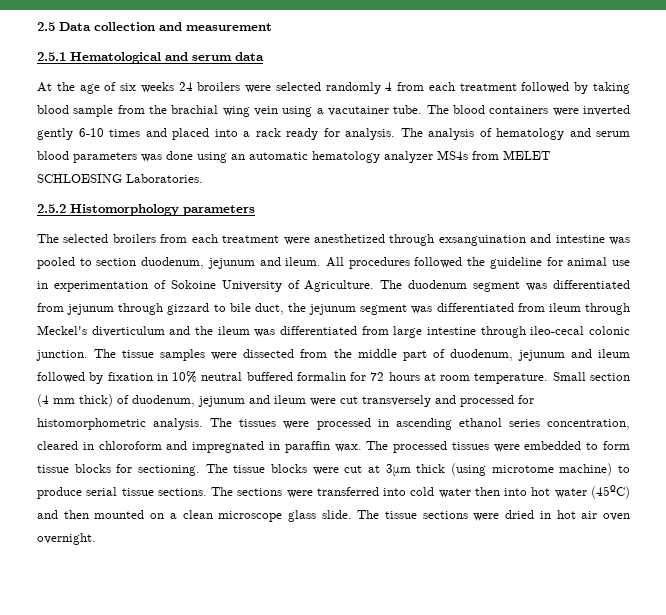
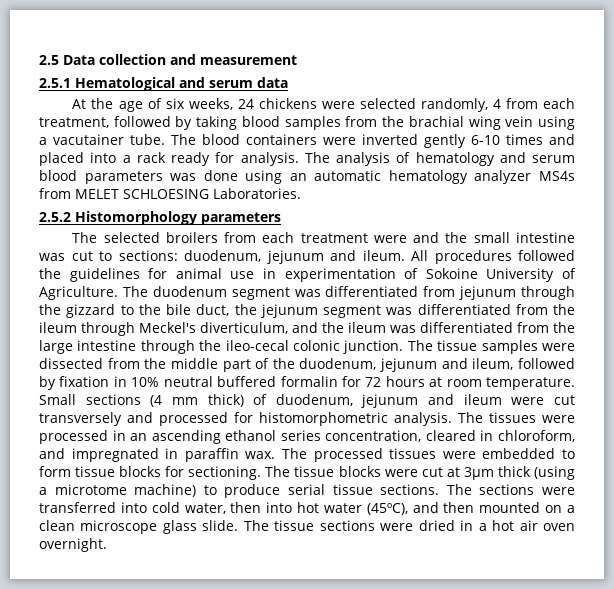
[140,82,241,93] weeks 24 broilers -> [188,98,317,110] weeks, 24 chickens
[325,82,381,94] randomly -> [420,98,488,112] randomly,
[459,83,517,91] treatment -> [39,117,109,128] treatment,
[73,105,114,117] sample -> [284,116,341,130] samples
[313,234,630,246] [37,257,137,269] anesthetized through exsanguination and intestine was pooled to section -> [413,232,575,243] [39,250,178,261] and the small intestine was cut to sections:
[489,257,542,269] guideline -> [69,268,140,282] guidelines
(164, 309) none -> [39,304,61,315] the
(226, 308) none -> [138,304,161,315] the
(545, 307) none -> [553,304,575,315] the
[91,326,165,337] diverticulum -> [200,322,288,334] diverticulum,
(389, 330) none -> [553,322,575,333] the
(526, 332) none -> [199,340,222,351] the
[449,349,630,361] duodenum, jejunum and ileum -> [272,358,514,372] the duodenum, jejunum and ileum,
[590,373,630,381] section -> [85,394,141,405] sections
(389, 423) none -> [130,433,148,441] an
[98,441,162,450] chloroform -> [497,430,575,442] chloroform,
(487, 469) none -> [39,487,47,495] a
[438,488,471,498] water -> [184,503,226,514] water,
[590,485,630,499] (45ºC) -> [366,503,408,515] (45ºC),
(551, 515) none -> [478,523,487,531] a

